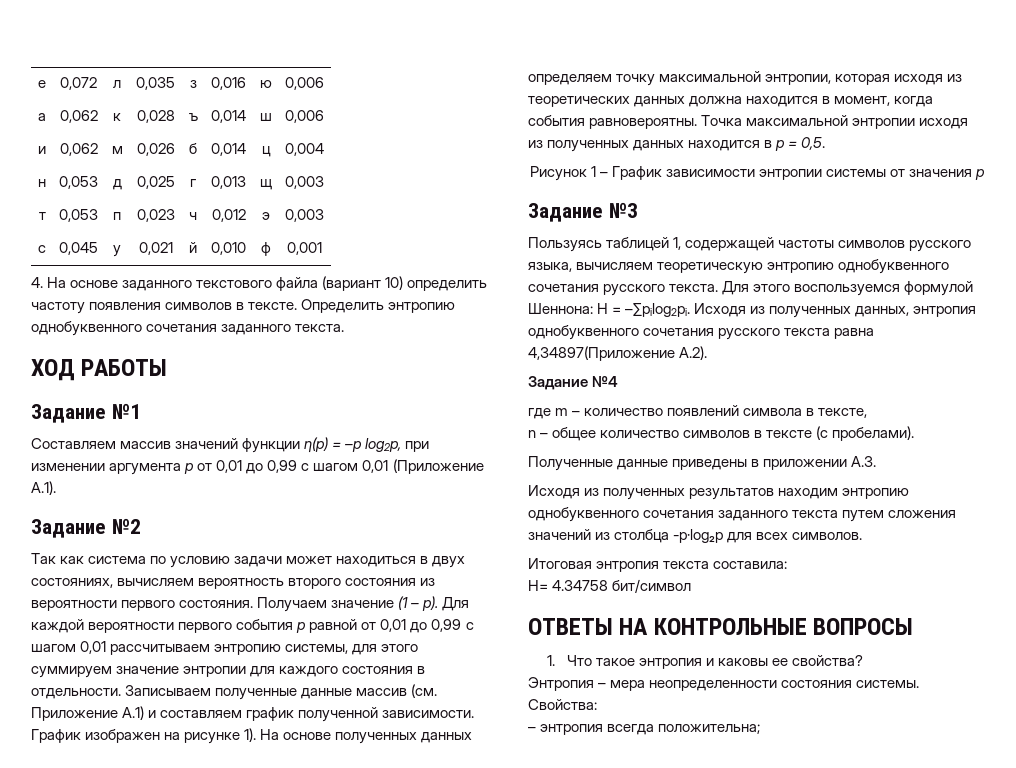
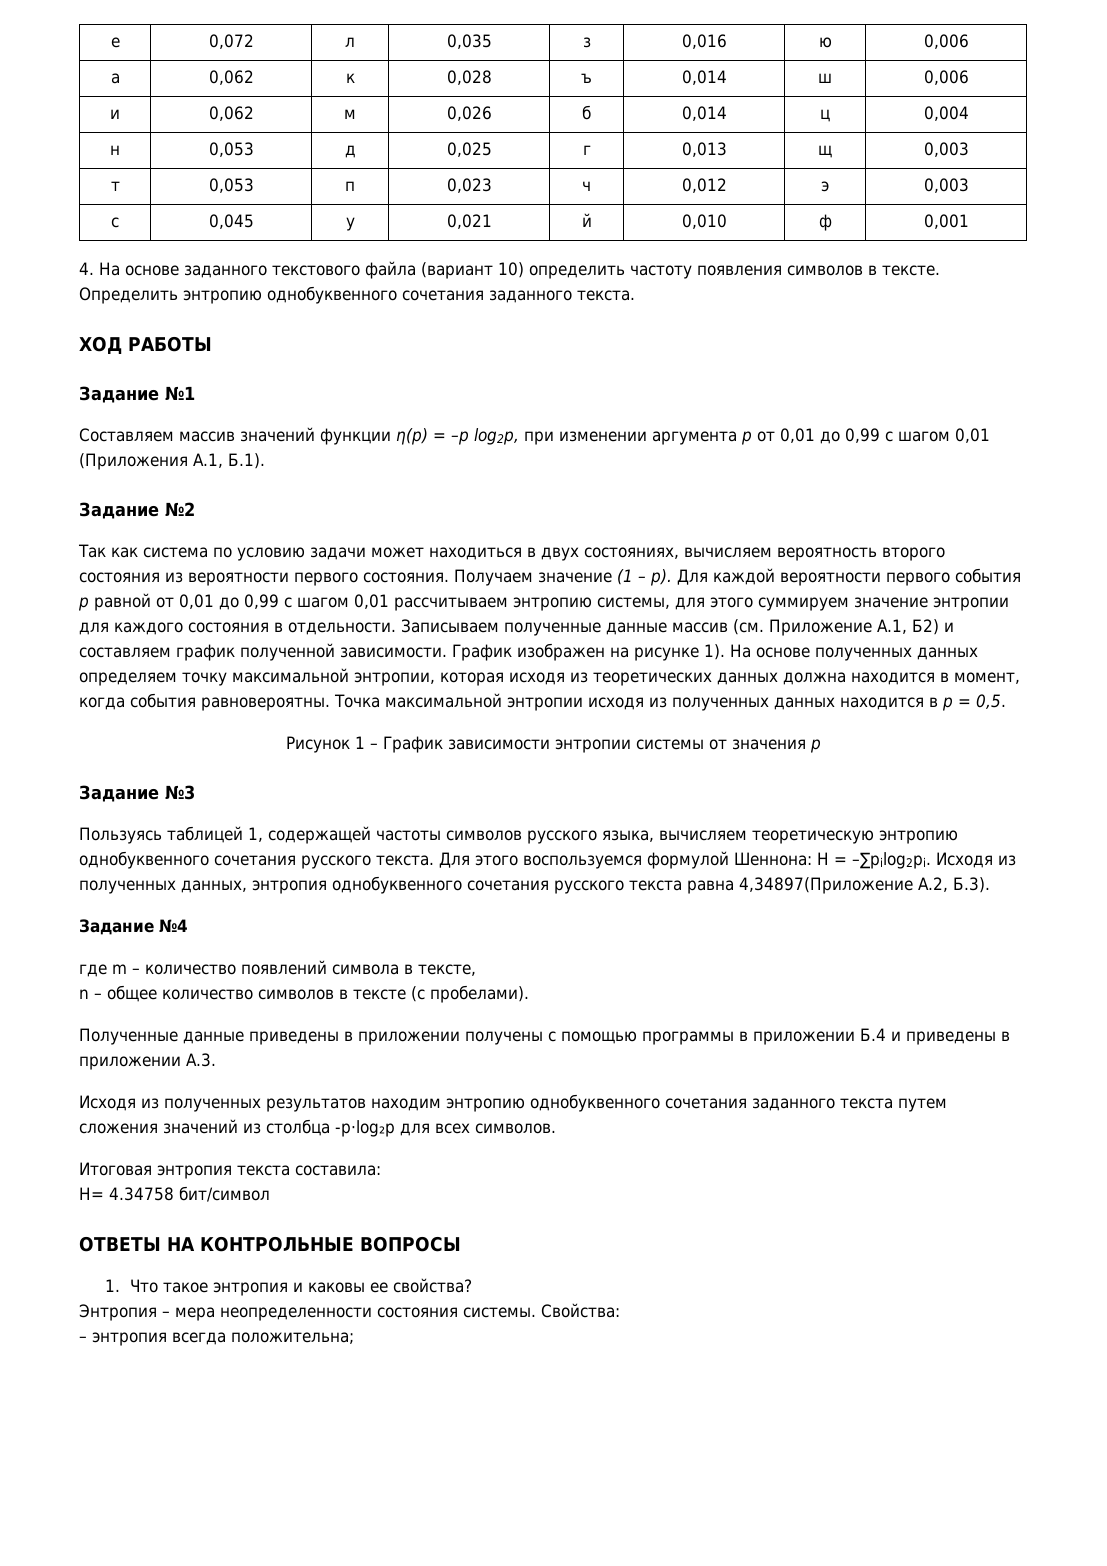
[392,459,484,474] [31,481,56,495] (Приложение А.1). -> [79,453,265,470] (Приложения А.1, Б.1).
[122,706,145,720] А.1) -> [877,619,939,635] А.1, Б2)
[679,346,708,360] А.2). -> [918,877,990,893] А.2, Б.3).
(848, 464) none -> [465,1028,1010,1045] [79,1056,181,1070] получены с помощью программы в приложении Б.4 и приведены в приложении

